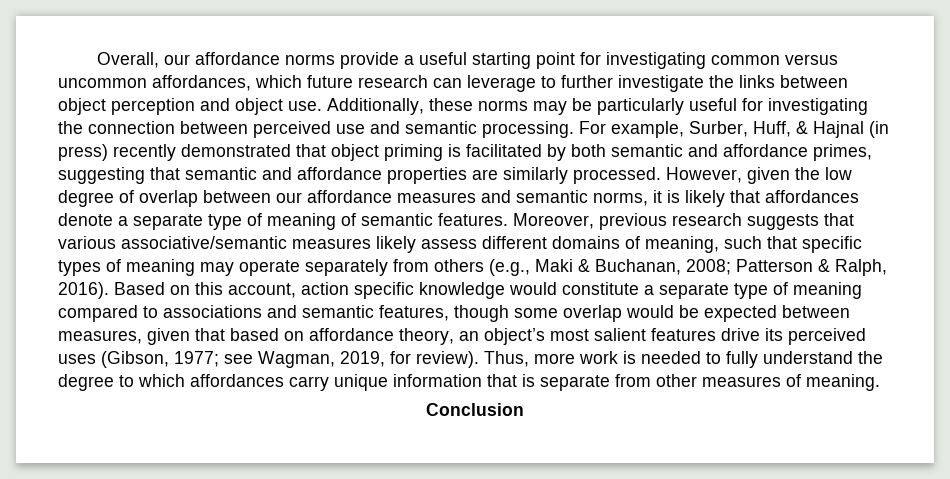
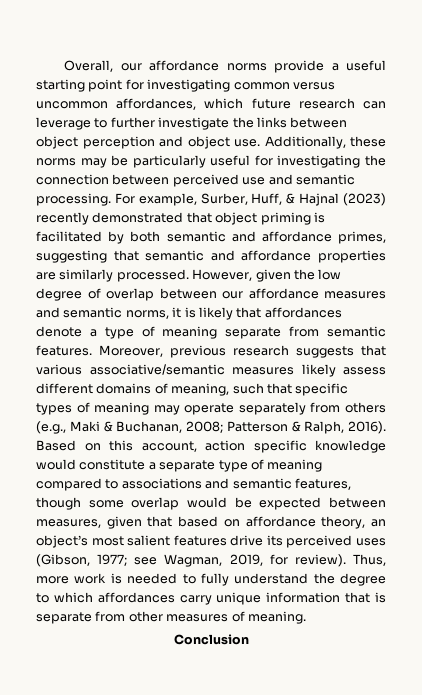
[869,121,889,138] [58,144,108,161] (in press) -> [343,193,386,206] (2023)
[133,213,356,230] separate type of meaning of -> [104,326,320,339] type of meaning separate from

